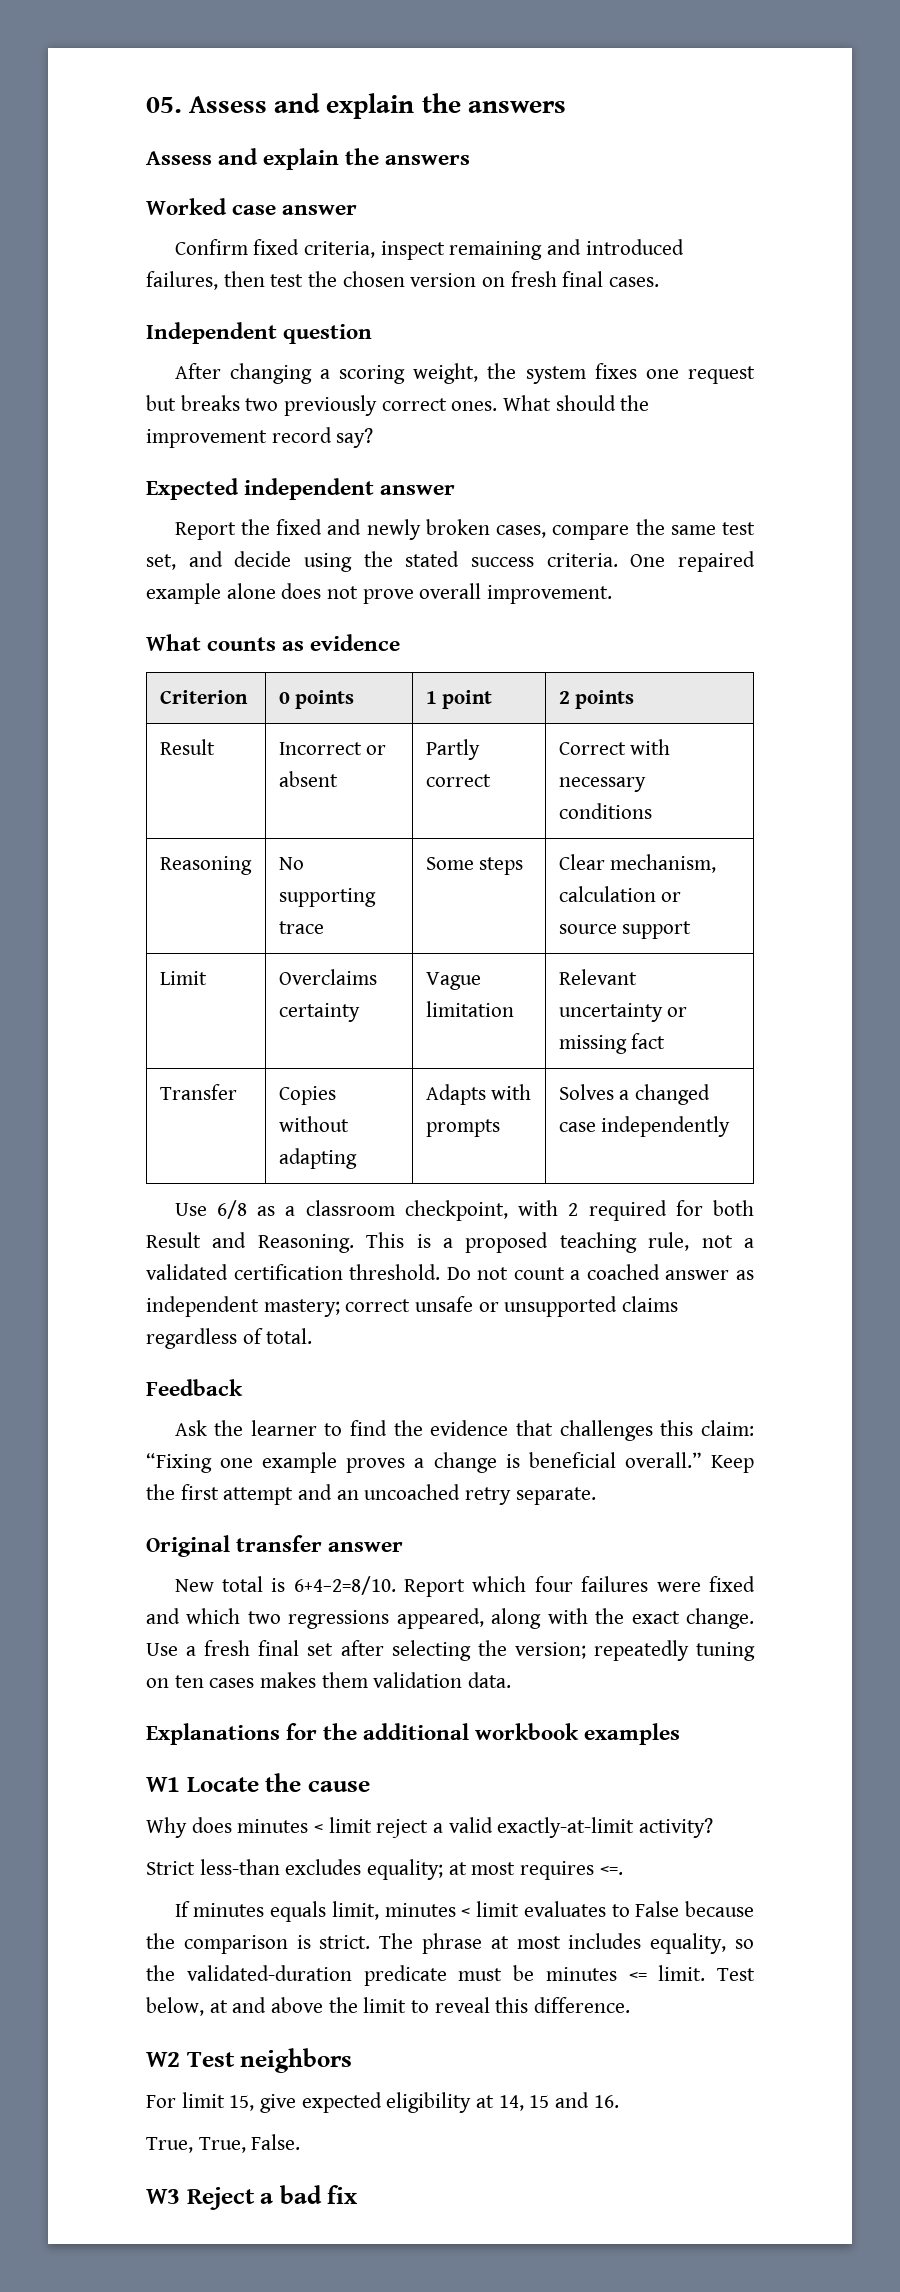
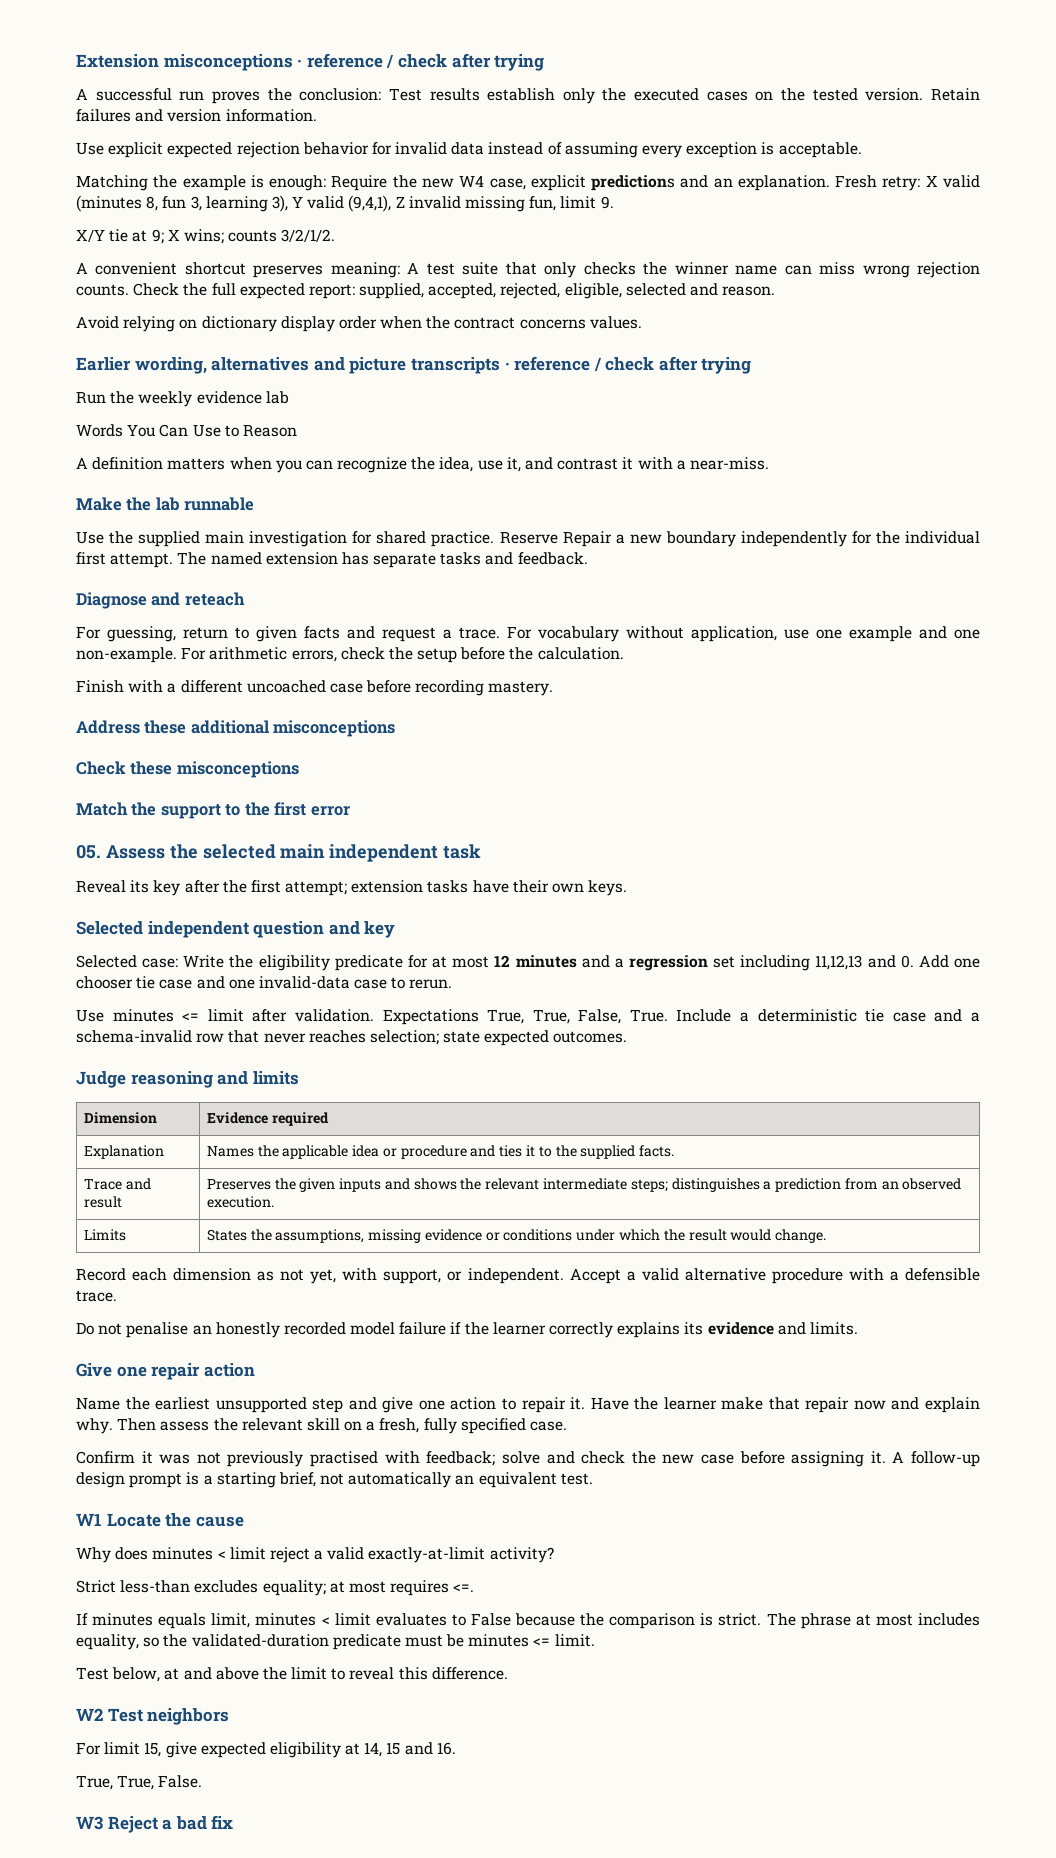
[146,93,566,119] [146,148,471,170] [146,198,358,215] [174,239,684,260] [146,271,660,290] [146,322,373,344] [174,363,755,384] [146,395,650,416] [146,427,374,448] [146,478,456,500] [174,519,755,540] [146,551,755,572] [146,583,613,604] [146,634,401,651] [159,690,248,704] [278,690,355,709] [425,690,493,709] [558,690,635,709] [159,739,215,755] [278,742,387,755] [278,771,338,787] [425,739,480,760] [425,774,491,787] [558,739,671,755] [558,777,646,792] [558,803,652,819] [159,856,252,875] [278,857,304,870] [278,888,376,907] [278,921,324,934] [425,857,524,875] [558,854,717,873] [558,886,682,902] [558,921,692,939] [159,971,207,985] [278,969,377,985] [278,1003,360,1022] [425,972,481,990] [425,1001,514,1017] [558,969,637,985] [558,1003,688,1022] [558,1033,666,1054] [159,1084,237,1100] [278,1086,336,1105] [278,1116,349,1132] [278,1148,357,1169] [425,1084,532,1105] [425,1119,500,1137] [558,1084,711,1105] [558,1116,731,1137] [174,1200,754,1221] [146,1232,754,1253] [146,1264,754,1280] [146,1296,679,1317] [146,1328,313,1349] [146,1379,243,1396] [174,1420,754,1441] [146,1452,754,1473] [146,1484,596,1505] [146,1535,404,1557] [174,1576,755,1597] [146,1608,755,1629] [146,1640,755,1661] [146,1672,512,1688] [146,1723,681,1745] 05. Assess and explain the answers // Assess and explain the answers // Worked case answer // Confirm fixed criteria, inspect remaining and introduced failures, then test the chosen version on fresh final cases. // Independent question // After changing a scoring weight, the system fixes one request but breaks two previously correct ones. What should the improvement record say? // Expected independent answer // Report the fixed and newly broken cases, compare the same test set, and decide using the stated success criteria. One repaired example alone does not prove overall improvement. // What counts as evidence // Criterion | 0 points | 1 point | 2 points // Result | Incorrect or absent | Partly correct | Correct with necessary conditions // Reasoning | No supporting trace | Some steps | Clear mechanism, calculation or source support // Limit | Overclaims certainty | Vague limitation | Relevant uncertainty or missing fact // Transfer | Copies without adapting | Adapts with prompts | Solves a changed case independently // Use 6/8 as a classroom checkpoint, with 2 required for both Result and Reasoning. This is a proposed teaching rule, not a validated certification threshold. Do not count a coached answer as independent mastery; correct unsafe or unsupported claims regardless of total. // Feedback // Ask the learner to find the evidence that challenges this claim: “Fixing one example proves a change is beneficial overall.” Keep the first attempt and an uncoached retry separate. // Original transfer answer // New total is 6+4−2=8/10. Report which four failures were fixed and which two regressions appeared, along with the exact change. Use a fresh final set after selecting the version; repeatedly tuning on ten cases makes them validation data. // Explanations for the additional workbook examples -> [76,53,545,71] [76,88,980,104] [76,109,317,122] [76,142,862,158] [76,175,981,191] [76,195,614,212] [76,229,336,244] [76,262,981,278] [76,283,776,299] [76,316,642,332] [76,356,752,374] [76,391,289,407] [76,424,297,437] [76,457,769,473] [76,497,255,511] [76,531,980,547] [76,552,588,568] [76,592,245,609] [76,626,980,642] [76,647,624,663] [76,680,554,696] [76,720,396,737] [76,761,299,778] [76,802,350,819] [76,844,482,862] [76,880,628,896] [76,921,396,938] [76,955,980,971] [76,976,453,989] [76,1009,981,1025] [76,1030,628,1046] [76,1071,299,1088] [83,1112,157,1124] [206,1112,329,1126] [83,1145,164,1159] [206,1145,675,1159] [83,1178,151,1190] [83,1196,122,1208] [206,1178,962,1192] [206,1196,274,1208] [83,1229,126,1241] [206,1229,827,1243] [76,1268,980,1284] [76,1290,117,1302] [76,1322,858,1338] [76,1363,255,1380] [76,1397,980,1413] [76,1418,568,1434] [76,1451,980,1467] [76,1472,593,1488] Extension misconceptions · reference / check after trying // A successful run proves the conclusion: Test results establish only the executed cases on the tested version. Retain failures and version information. // Use explicit expected rejection behavior for invalid data instead of assuming every exception is acceptable. // Matching the example is enough: Require the new W4 case, explicit predictions and an explanation. Fresh retry: X valid (minutes 8, fun 3, learning 3), Y valid (9,4,1), Z invalid missing fun, limit 9. // X/Y tie at 9; X wins; counts 3/2/1/2. // A convenient shortcut preserves meaning: A test suite that only checks the winner name can miss wrong rejection counts. Check the full expected report: supplied, accepted, rejected, eligible, selected and reason. // Avoid relying on dictionary display order when the contract concerns values. // Earlier wording, alternatives and picture transcripts · reference / check after trying // Run the weekly evidence lab // Words You Can Use to Reason // A definition matters when you can recognize the idea, use it, and contrast it with a near-miss. // Make the lab runnable // Use the supplied main investigation for shared practice. Reserve Repair a new boundary independently for the individual first attempt. The named extension has separate tasks and feedback. // Diagnose and reteach // For guessing, return to given facts and request a trace. For vocabulary without application, use one example and one non-example. For arithmetic errors, check the setup before the calculation. // Finish with a different uncoached case before recording mastery. // Address these additional misconceptions // Check these misconceptions // Match the support to the first error // 05. Assess the selected main independent task // Reveal its key after the first attempt; extension tasks have their own keys. // Selected independent question and key // Selected case: Write the eligibility predicate for at most 12 minutes and a regression set including 11,12,13 and 0. Add one chooser tie case and one invalid-data case to rerun. // Use minutes <= limit after validation. Expectations True, True, False, True. Include a deterministic tie case and a schema-invalid row that never reaches selection; state expected outcomes. // Judge reasoning and limits // Dimension | Evidence required // Explanation | Names the applicable idea or procedure and ties it to the supplied facts. // Trace and result | Preserves the given inputs and shows the relevant intermediate steps; distinguishes a prediction from an observed execution. // Limits | States the assumptions, missing evidence or conditions under which the result would change. // Record each dimension as not yet, with support, or independent. Accept a valid alternative procedure with a defensible trace. // Do not penalise an honestly recorded model failure if the learner correctly explains its evidence and limits. // Give one repair action // Name the earliest unsupported step and give one action to repair it. Have the learner make that repair now and explain why. Then assess the relevant skill on a fresh, fully specified case. // Confirm it was not previously practised with feedback; solve and check the new case before assigning it. A follow-up design prompt is a starting brief, not automatically an equivalent test.
(706, 1973) none -> (595, 1640) //

